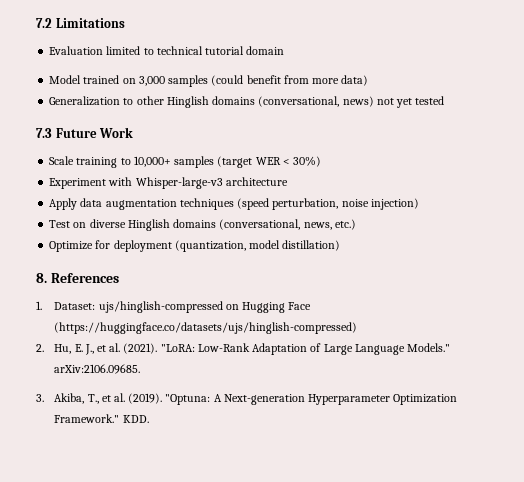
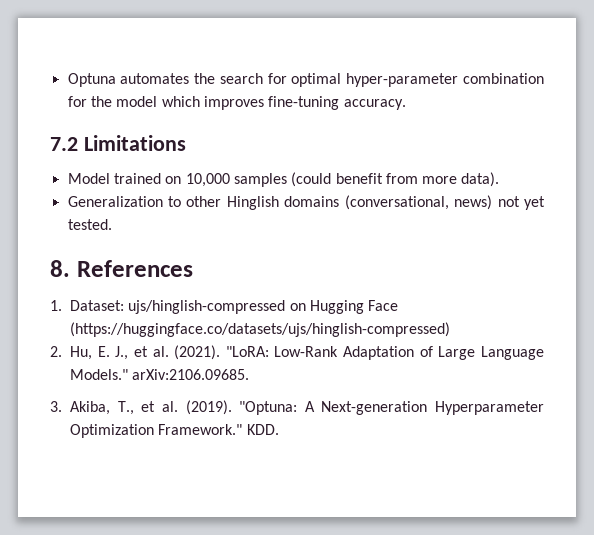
[36,18,125,28] [49,46,285,55] 7.2 Limitations // Evaluation limited to technical tutorial domain -> [67,73,544,87] [67,96,406,110] [50,135,186,151] Optuna automates the search for optimal hyper-parameter combination for the model which improves fine-tuning accuracy. // 7.2 Limitations
[138,76,165,86] 3,000 -> [185,173,230,187] 10,000
[341,75,369,86] data) -> [461,172,500,187] data).
[415,96,445,105] [36,127,134,138] [49,156,322,168] [49,177,288,189] [49,198,419,210] [49,219,356,231] [49,240,341,252] tested // 7.3 Future Work // Scale training to 10,000+ samples (target WER < 30%) // Experiment with Whisper-large-v3 architecture // Apply data augmentation techniques (speed perturbation, noise injection) // Test on diverse Hinglish domains (conversational, news, etc.) // Optimize for deployment (quantization, model distillation) -> [67,219,112,230] tested.

